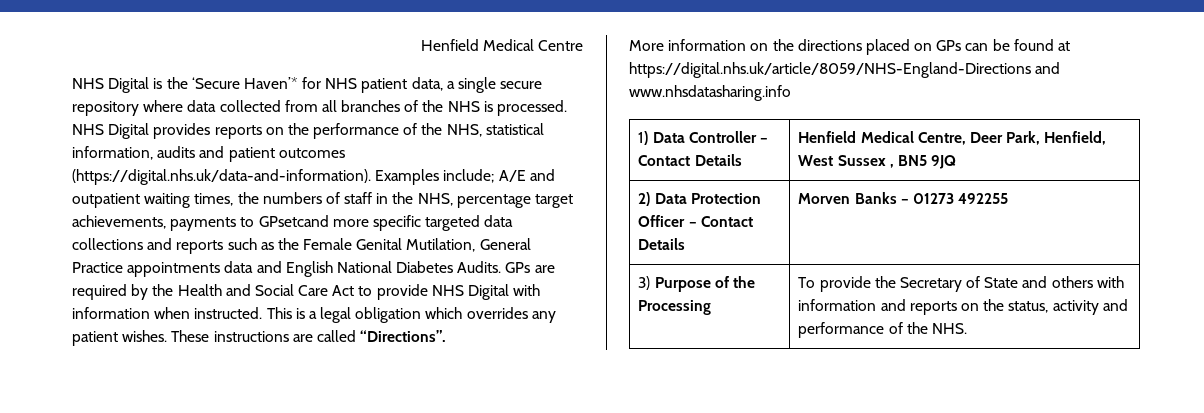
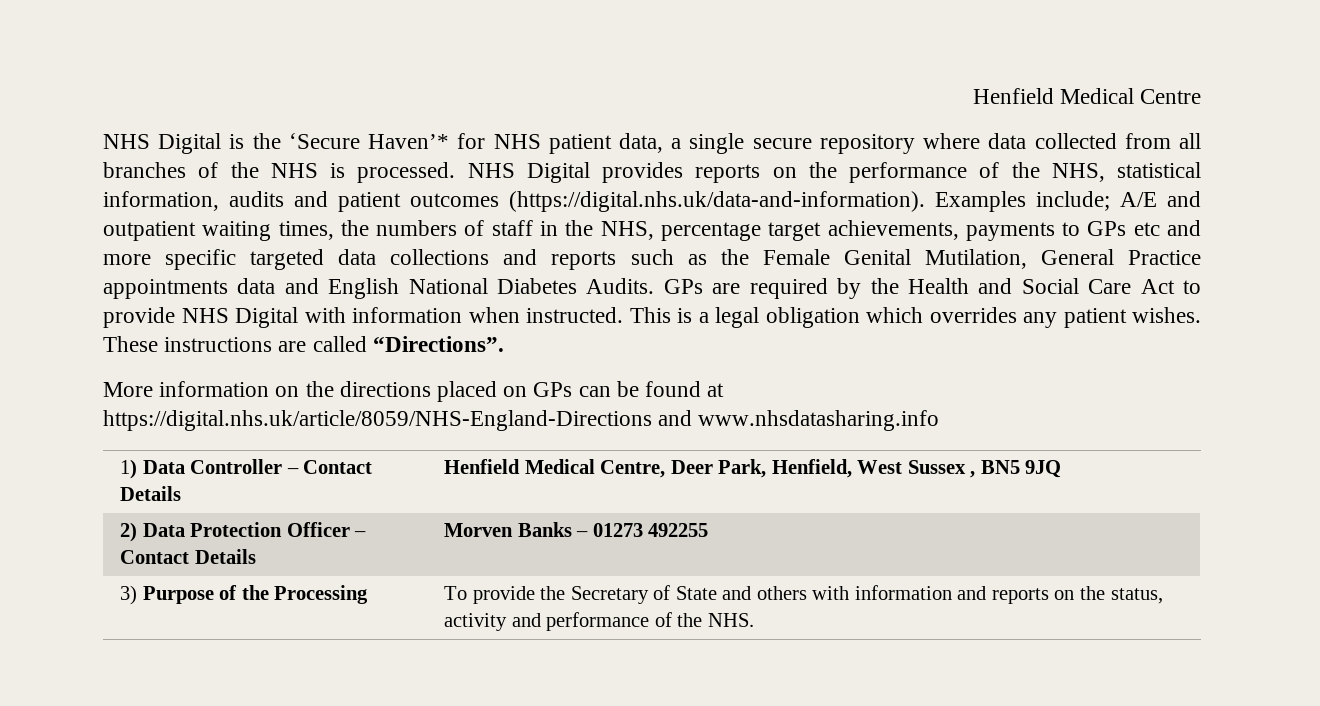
[258,215,329,227] GPsetcand -> [1087,220,1201,236] GPs etc and

